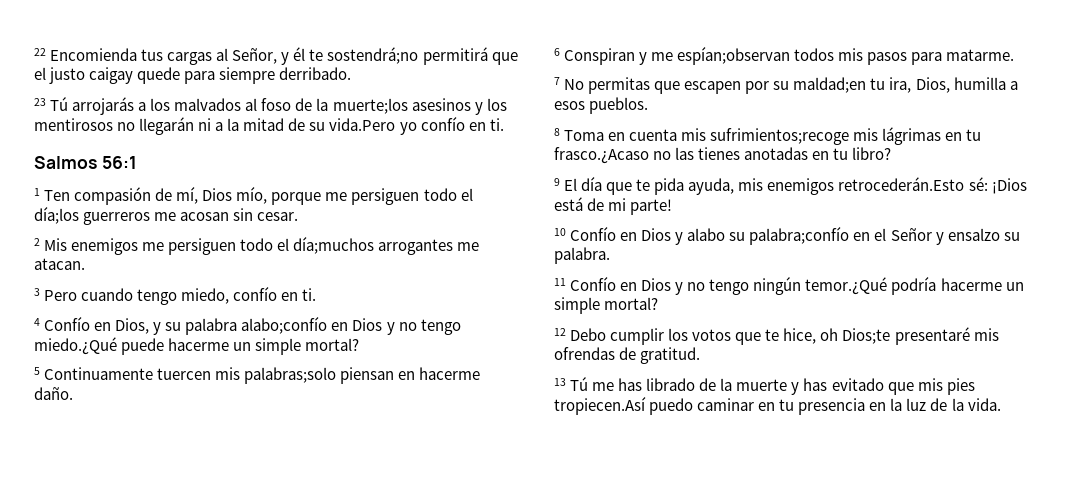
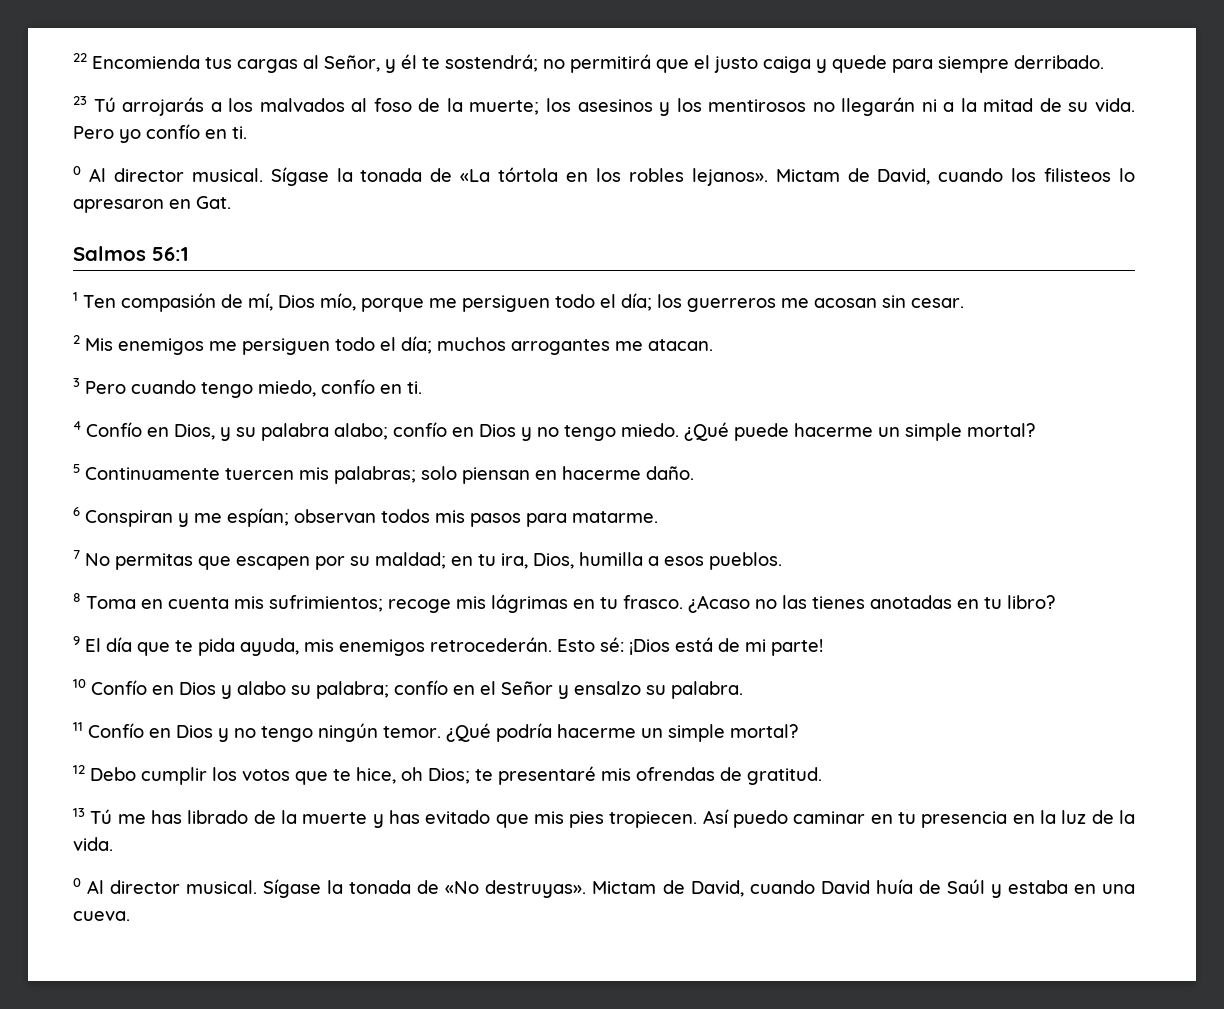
[327,47,419,64] sostendrá;no -> [445,54,565,72] sostendrá; no
[89,67,134,84] caigay -> [763,56,827,73] caiga y
[332,98,408,114] muerte;los -> [469,98,571,115] muerte; los
[329,118,396,131] vida.Pero -> [1094,98,1135,112] [73,126,114,139] vida. Pero
(504, 124) none -> [73,166,1135,186] [73,196,231,213] // 0 Al director musical. Sígase la tonada de «La tórtola en los robles lejanos». Mictam de David, cuando los filisteos lo apresaron en Gat.
[34,207,79,224] día;los -> [621,293,682,311] día; los
[293,237,375,254] día;muchos -> [401,336,506,354] día; muchos
[241,317,461,335] [34,337,117,355] alabo;confío en Dios y no tengo miedo.¿Qué -> [334,422,729,441] alabo; confío en Dios y no tengo miedo. ¿Qué
[244,367,337,384] palabras;solo -> [334,466,457,484] palabras; solo
[677,47,791,65] espían;observan -> [227,508,376,527] espían; observan
[793,77,867,93] maldad;en -> [375,552,473,569] maldad; en
[710,128,850,145] sufrimientos;recoge -> [269,595,451,613] sufrimientos; recoge
[554,147,649,164] frasco.¿Acaso -> [623,595,750,613] frasco. ¿Acaso
[838,177,965,191] retrocederán.Esto -> [430,637,595,652] retrocederán. Esto
[749,227,850,245] palabra;confío -> [316,680,448,699] palabra; confío
[805,277,888,295] temor.¿Qué -> [383,723,491,742] temor. ¿Qué
[842,328,891,344] Dios;te -> [428,768,493,784] Dios; te
[554,397,646,415] tropiecen.Así -> [609,809,729,828] tropiecen. Así
(1001, 404) none -> [73,878,1135,898] [73,911,130,921] // 0 Al director musical. Sígase la tonada de «No destruyas». Mictam de David, cuando David huía de Saúl y estaba en una cueva.

